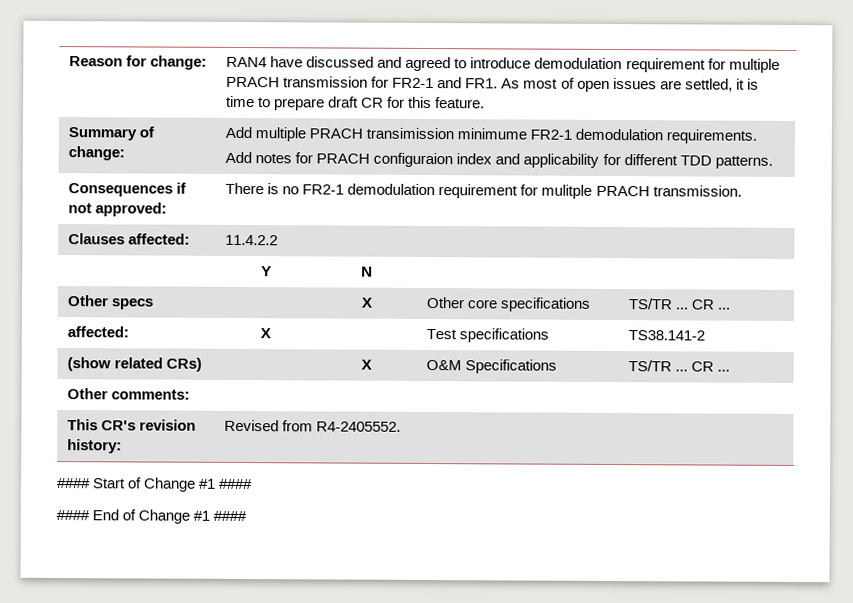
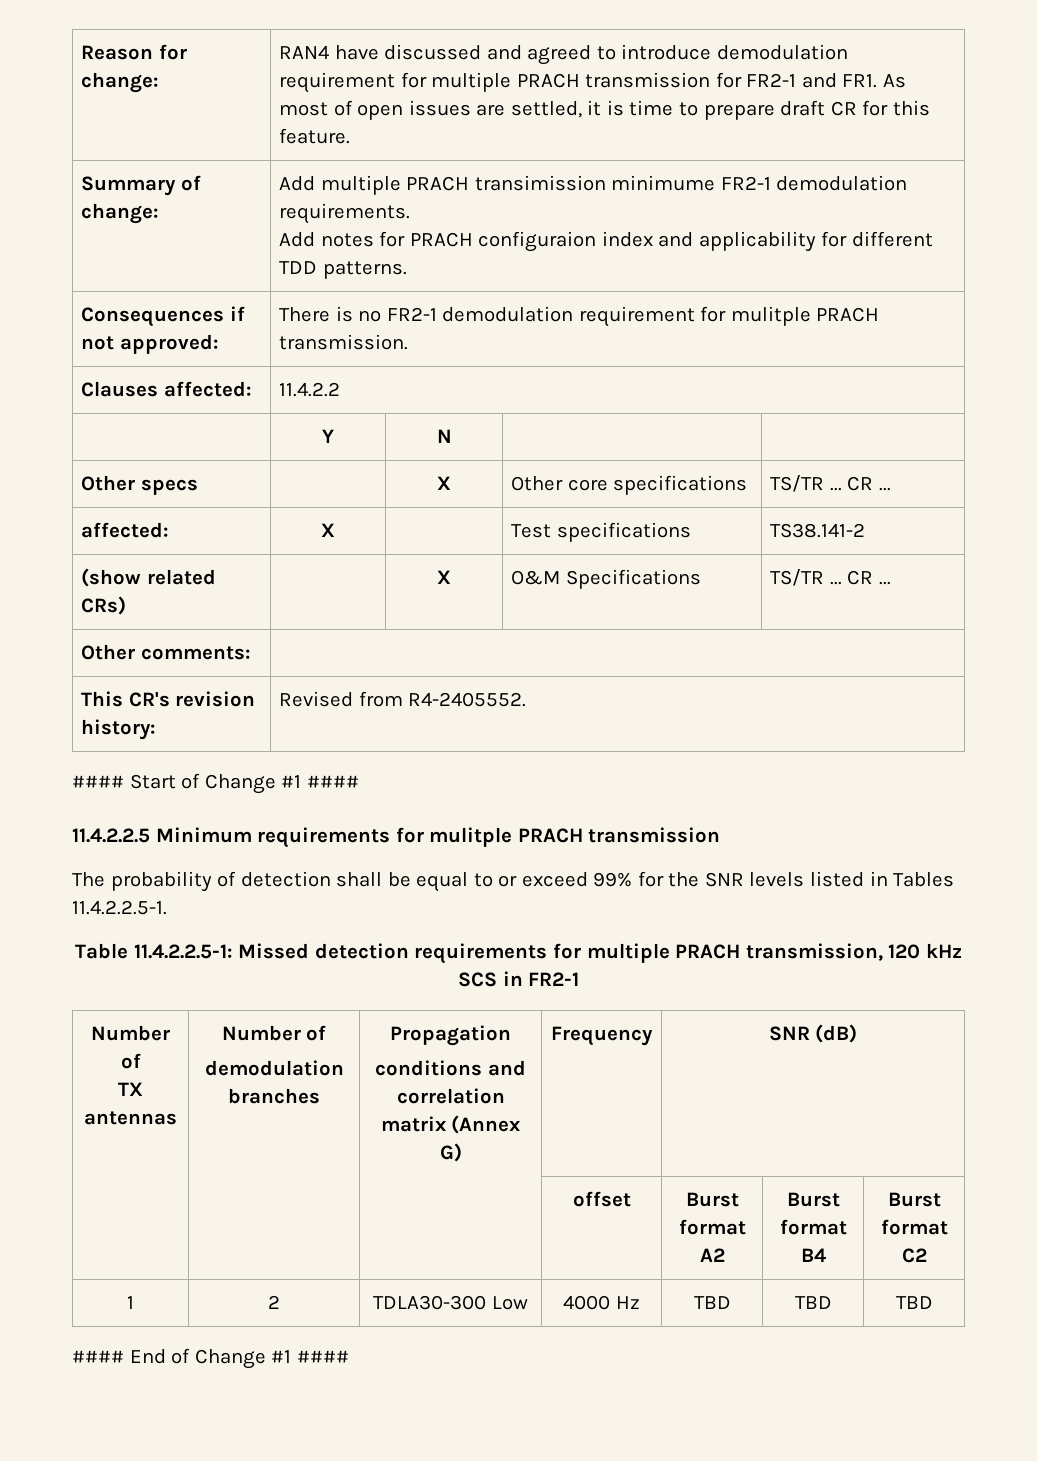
(254, 484) none -> [72,827,721,848] [72,871,955,892] [72,900,167,915] [75,943,962,964] [457,971,580,987] [91,1025,170,1041] [120,1053,141,1069] [118,1082,143,1096] [84,1111,177,1125] [221,1025,327,1041] [204,1060,344,1076] [228,1088,320,1104] [390,1025,511,1046] [375,1060,526,1076] [396,1088,505,1104] [380,1115,521,1134] [439,1143,462,1162] [551,1026,653,1046] [768,1024,858,1043] [572,1191,631,1207] [685,1192,739,1207] [678,1219,746,1235] [699,1248,725,1262] [786,1192,840,1207] [779,1219,847,1235] [800,1248,826,1262] [887,1192,941,1207] [880,1219,948,1235] [901,1248,927,1263] [127,1296,134,1309] [268,1295,280,1309] [373,1295,528,1310] [563,1295,640,1310] [693,1296,731,1309] [794,1296,832,1309] [895,1296,933,1309] // 11.4.2.2.5 Minimum requirements for mulitple PRACH transmission // The probability of detection shall be equal to or exceed 99% for the SNR levels listed in Tables 11.4.2.2.5-1. // Table 11.4.2.2.5-1: Missed detection requirements for multiple PRACH transmission, 120 kHz SCS in FR2-1 // Number of // TX antennas | Number of // demodulation branches | Propagation // conditions and correlation matrix (Annex G) | Frequency | SNR (dB) // | | | offset | Burst format A2 | Burst format B4 | Burst format C2 // 1 | 2 | TDLA30-300 Low | 4000 Hz | TBD | TBD | TBD

